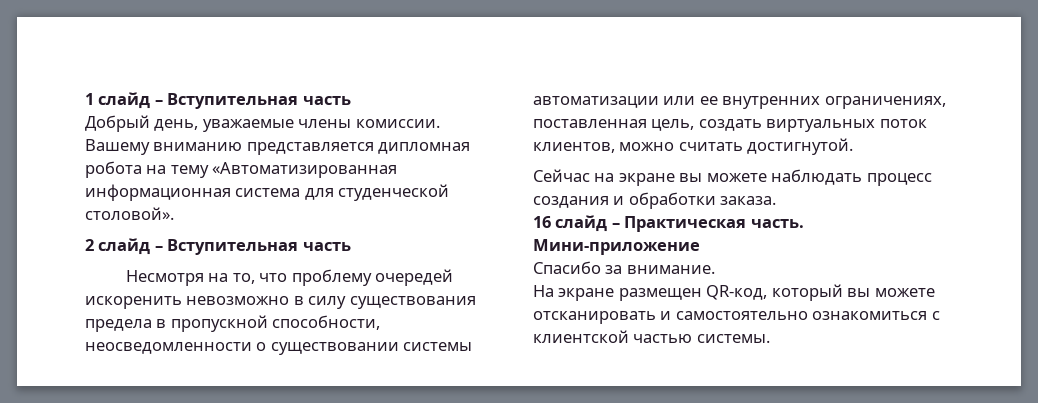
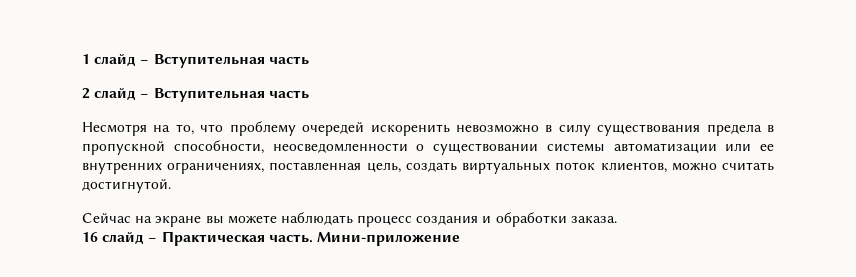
[85,115,440,132] [85,139,471,155] [85,161,398,178] [85,184,450,201] [85,207,174,220] // Добрый день, уважаемые члены комиссии. Вашему вниманию представляется дипломная робота на тему «Автоматизированная информационная система для студенческой столовой». -> (309, 60) none
[533,261,715,274] [533,284,935,301] [533,311,940,324] [533,330,770,343] // Спасибо за внимание. // На экране размещен QR-код, который вы можете отсканировать и самостоятельно ознакомиться с клиентской частью системы. -> (460, 239) none

